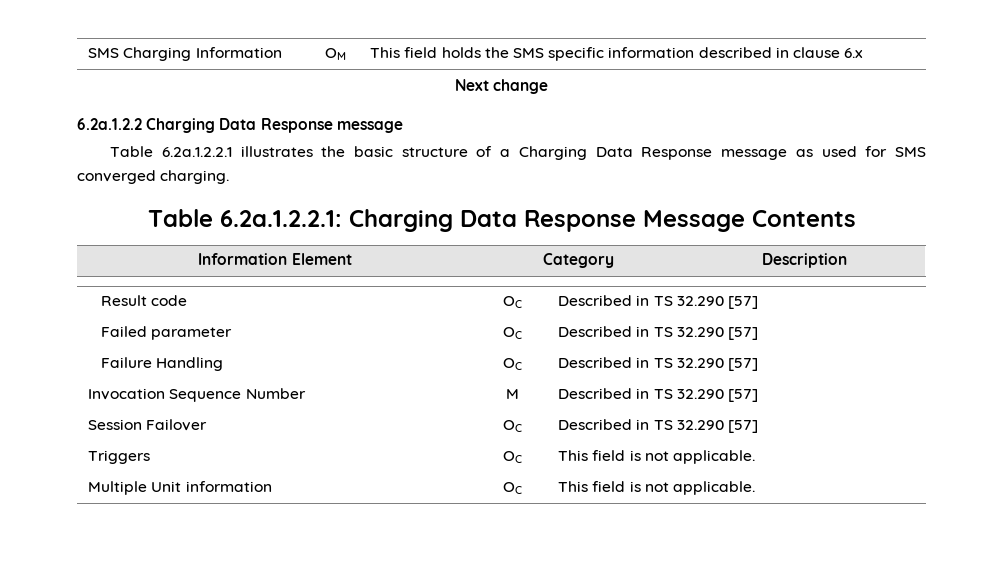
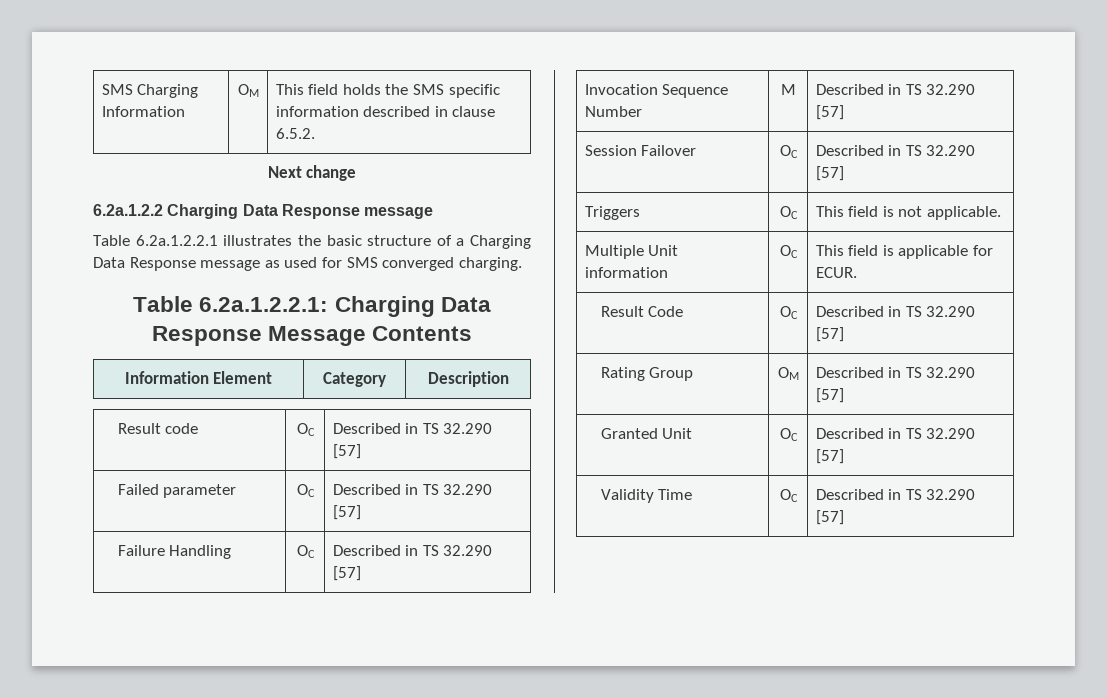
[844,48,864,58] 6.x -> [275,128,315,139] 6.5.2.
[644,481,756,495] not applicable. -> [898,245,993,259] [815,267,857,278] [600,306,684,317] [779,306,798,319] [815,306,976,317] [815,327,844,342] [600,367,694,381] [777,367,799,380] [815,367,976,378] [815,388,844,403] [600,428,693,439] [779,428,798,441] [815,428,976,439] [815,449,844,464] [600,489,693,503] [779,489,798,502] [815,489,976,500] [815,510,844,525] applicable for ECUR. // Result Code | OC | Described in TS 32.290 [57] // Rating Group | OM | Described in TS 32.290 [57] // Granted Unit | OC | Described in TS 32.290 [57] // Validity Time | OC | Described in TS 32.290 [57]

